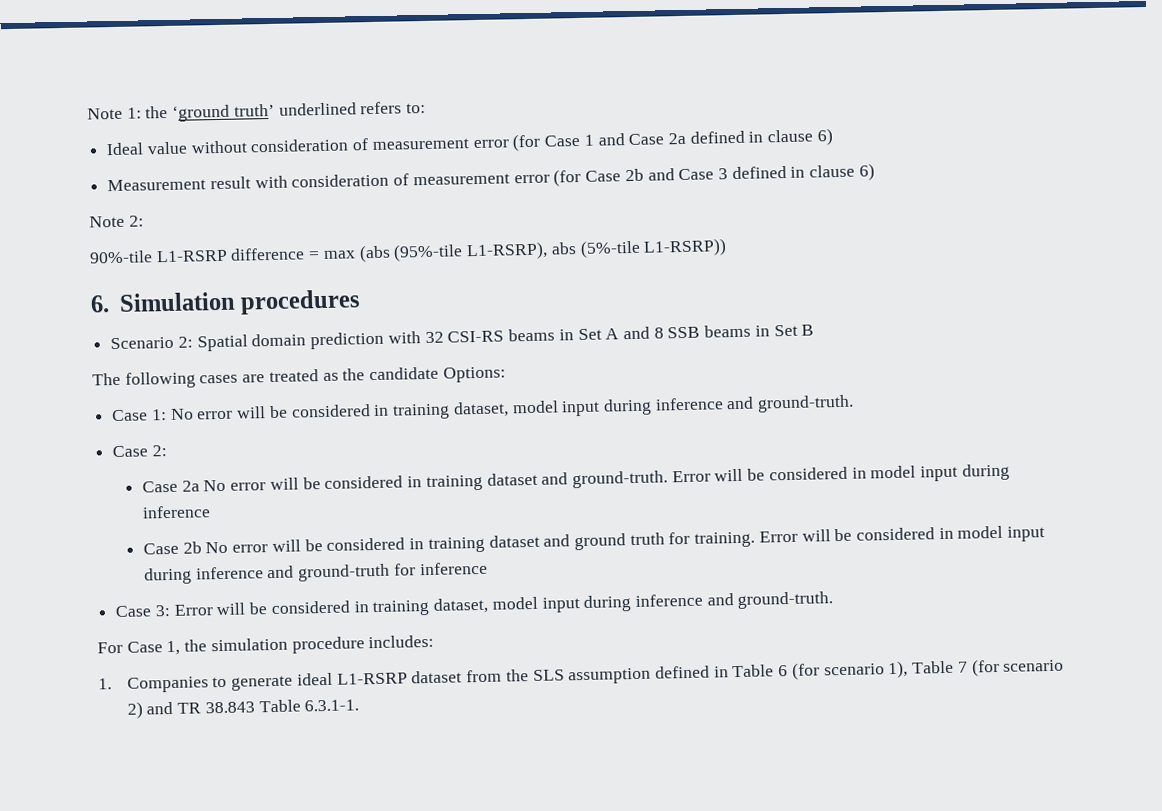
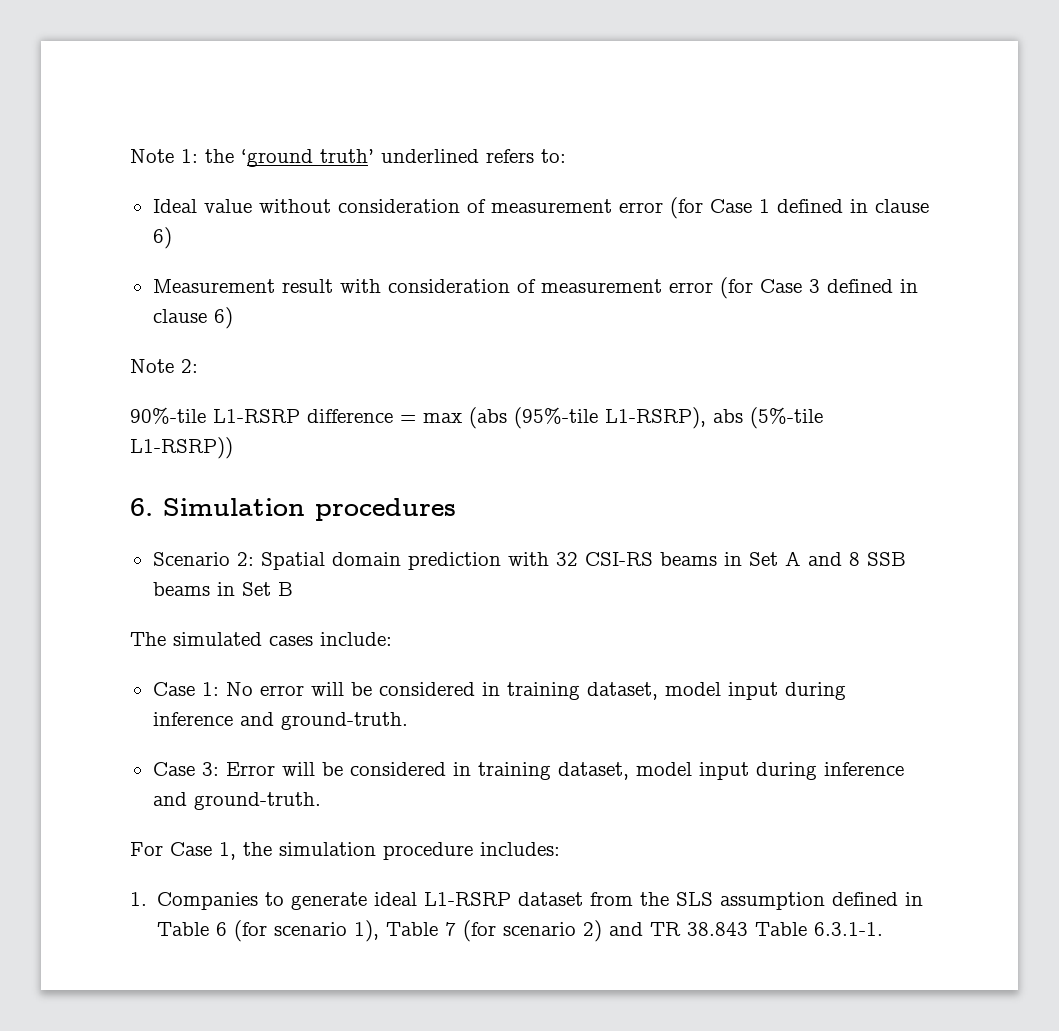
[597,132,686,146] and Case 2a -> (770, 206) none
[624,168,715,182] 2b and Case -> (802, 286) none
[124,366,506,389] following cases are treated as the candidate Options: -> [173,632,392,646] simulated cases include:
[112,445,167,458] [141,463,1010,493] [141,505,211,519] [142,525,1046,555] [143,561,488,585] // Case 2: // Case 2a No error will be considered in training dataset and ground-truth. Error will be considered in model input during inference // Case 2b No error will be considered in training dataset and ground truth for training. Error will be considered in model input during inference and ground-truth for inference -> (408, 721) none

